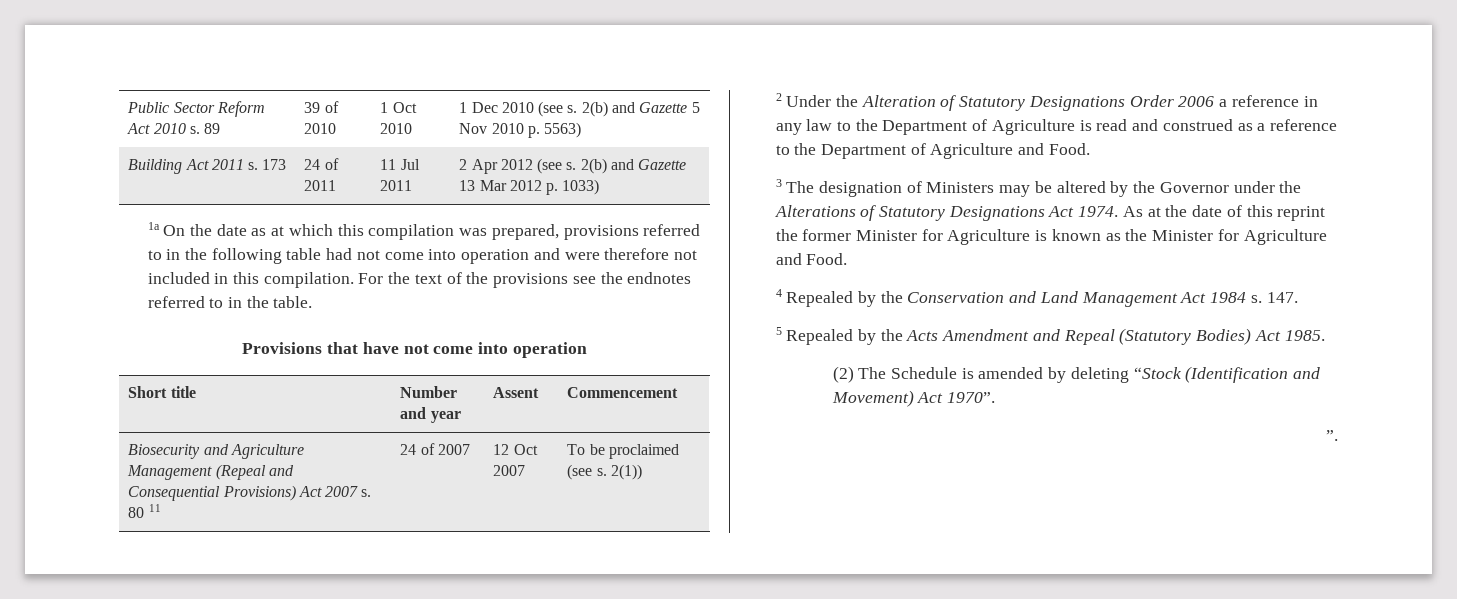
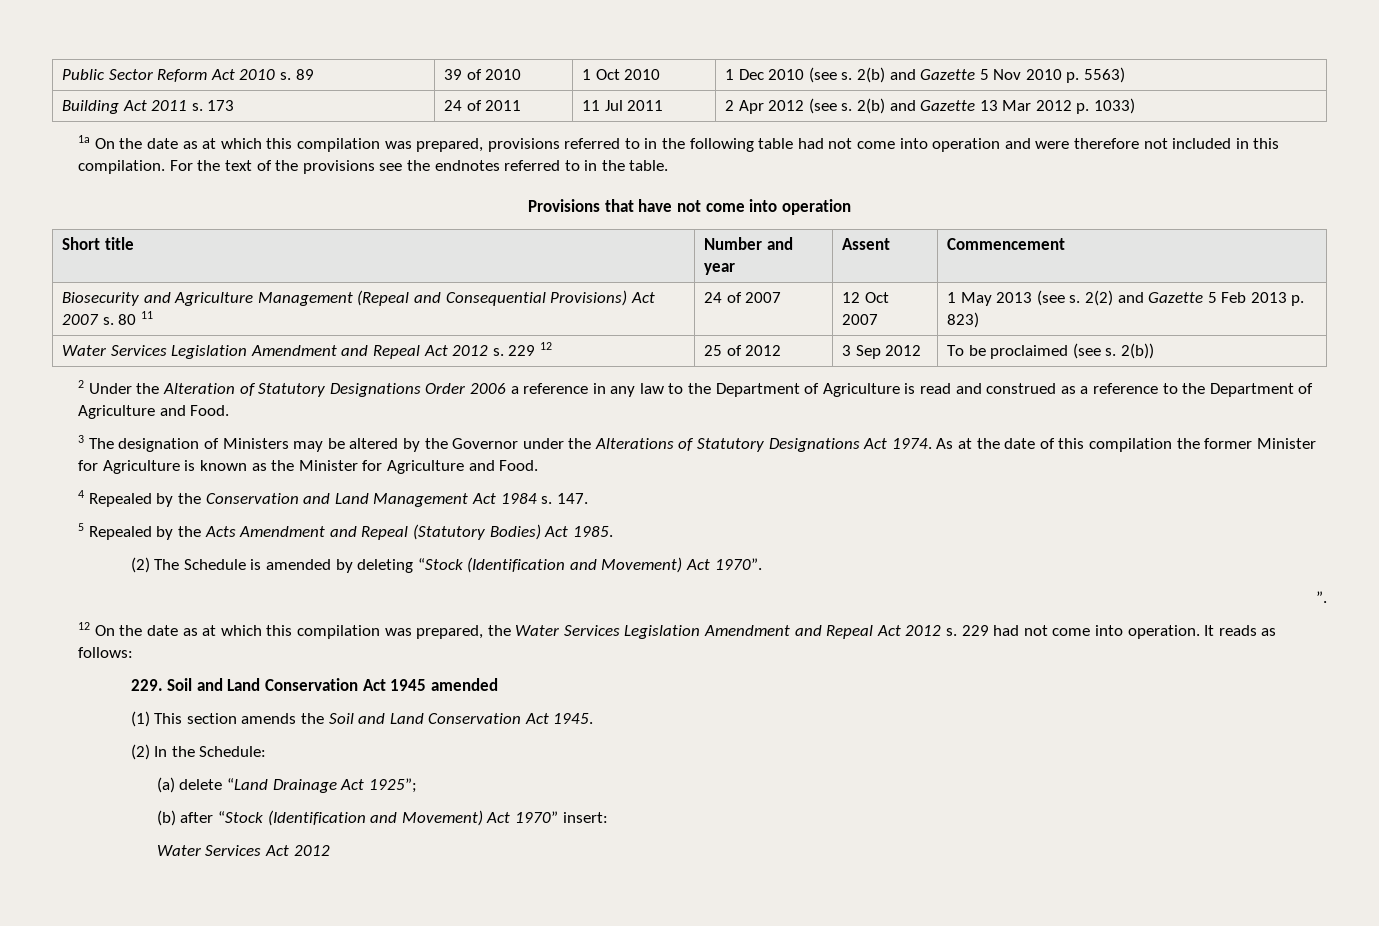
(526, 470) none -> [946,290,1305,306] [946,312,979,328] [61,342,552,359] [703,345,782,356] [841,345,922,359] | 1 May 2013 (see s. 2(2) and Gazette 5 Feb 2013 p. 823) // Water Services Legislation Amendment and Repeal Act 2012 s. 229 12 | 25 of 2012 | 3 Sep 2012
[610,464,642,480] 2(1)) -> [1120,343,1154,359] 2(b))
[1277,206,1326,221] reprint -> [1088,438,1172,452] compilation
(1338, 435) none -> [78,622,1277,639] [78,647,134,658] [130,678,498,691] [130,711,594,727] [130,744,267,760] [156,777,417,793] [156,810,608,826] [156,845,330,856] // 12 On the date as at which this compilation was prepared, the Water Services Legislation Amendment and Repeal Act 2012 s. 229 had not come into operation. It reads as follows: // 229. Soil and Land Conservation Act 1945 amended // (1) This section amends the Soil and Land Conservation Act 1945. // (2) In the Schedule: // (a) delete “Land Drainage Act 1925”; // (b) after “Stock (Identification and Movement) Act 1970” insert: // Water Services Act 2012

